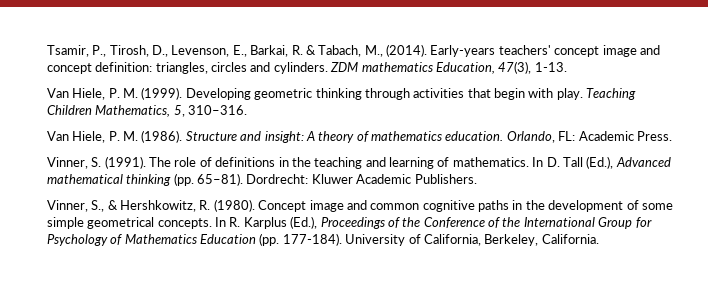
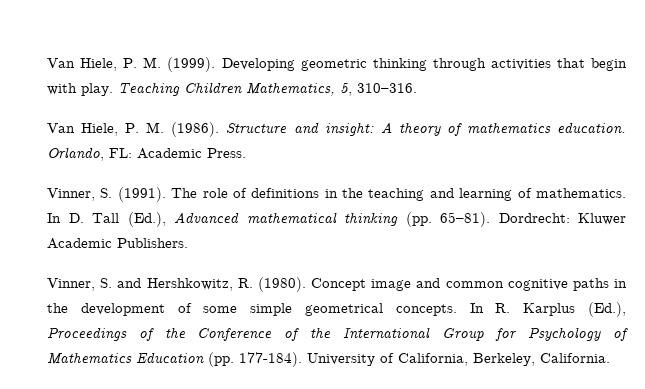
[46,44,660,57] [46,61,567,74] Tsamir, P., Tirosh, D., Levenson, E., Barkai, R. & Tabach, M., (2014). Early-years teachers' concept image and concept definition: triangles, circles and cylinders. ZDM mathematics Education, 47(3), 1-13. // -> (47, 63) none
[91,200,118,212] S., & -> [100,278,142,288] S. and

